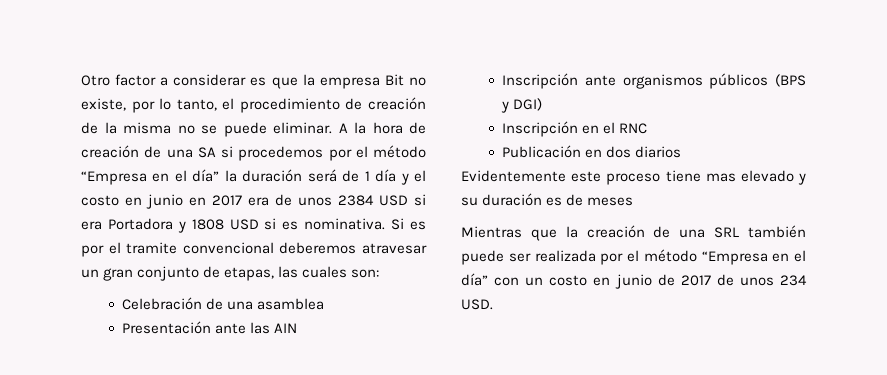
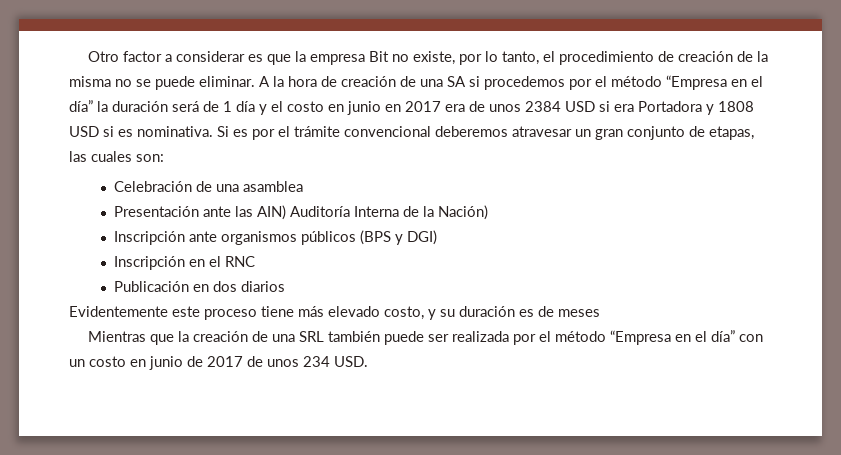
[126,242,178,254] tramite -> [294,126,340,137] trámite
[274,323,298,333] AIN -> [256,205,488,220] AIN) Auditoría Interna de la Nación)
[705,170,794,182] mas elevado -> [298,306,424,320] más elevado costo,

